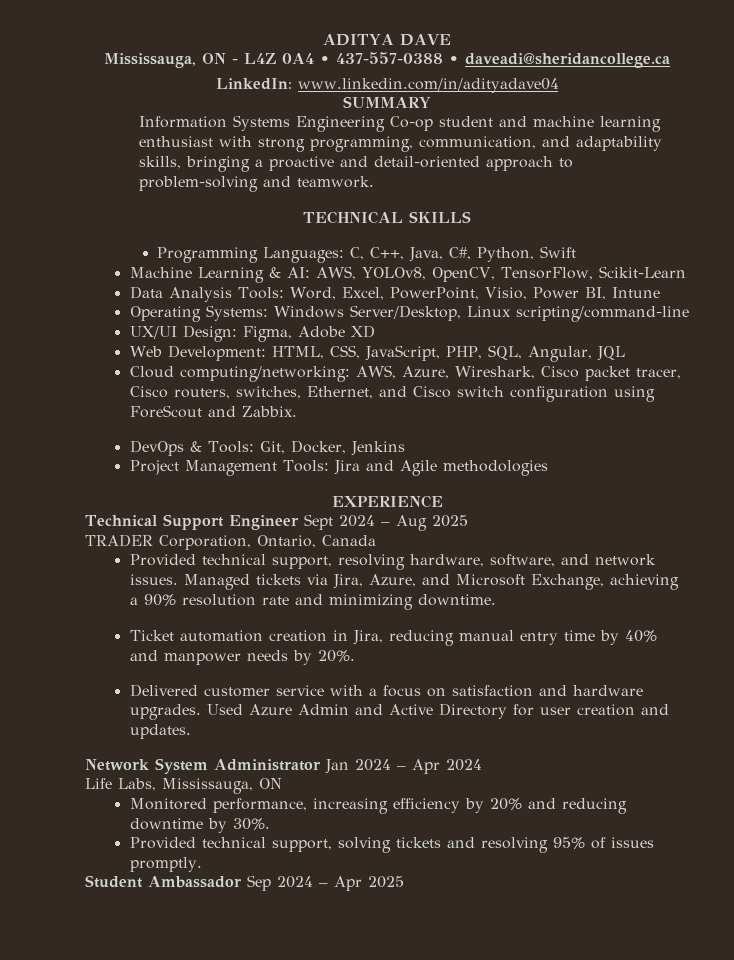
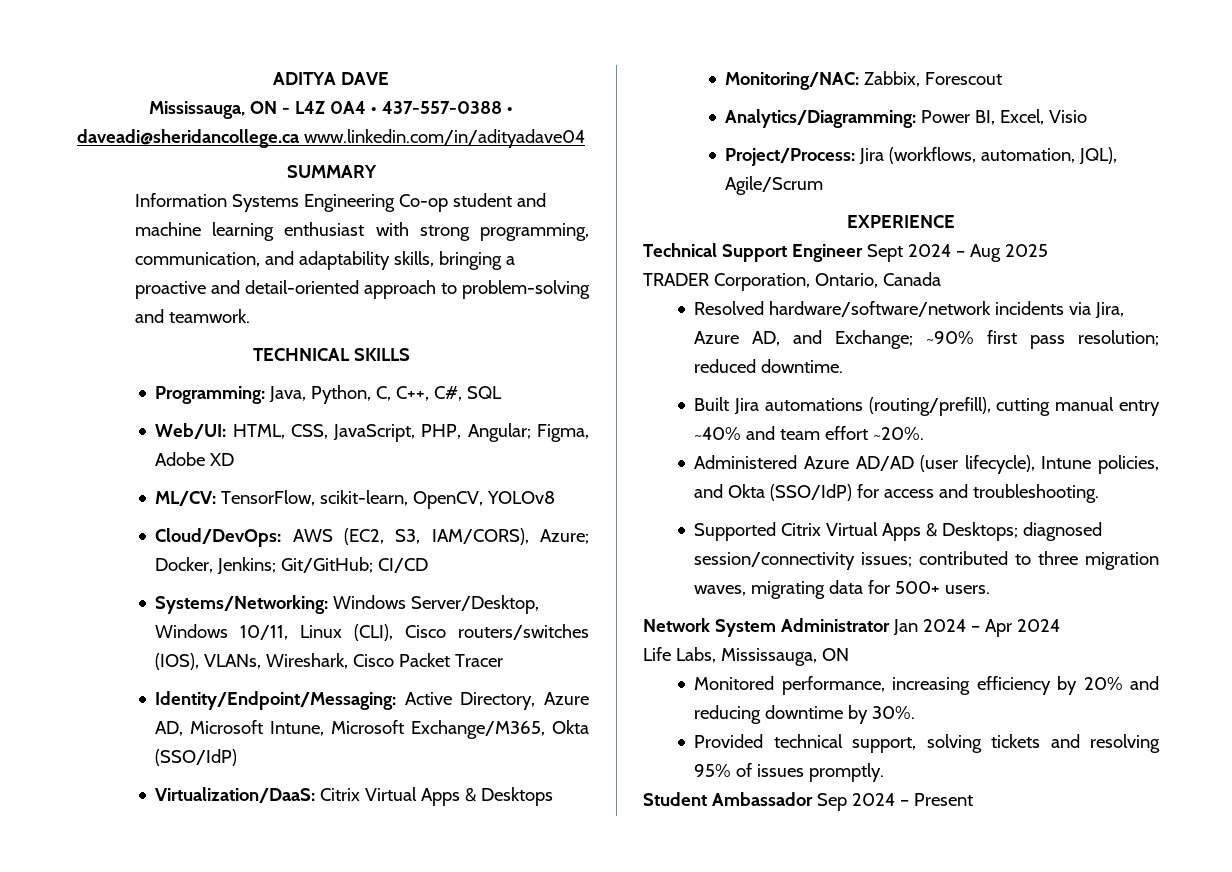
[215,78,292,90] // LinkedIn: -> (300, 138) none
[157,246,577,263] [129,266,686,283] [129,286,660,302] [129,305,689,322] [129,325,375,342] [129,345,625,362] [129,365,681,382] [129,386,655,402] [129,405,297,418] [129,440,405,456] [129,460,548,476] Programming Languages: C, C++, Java, C#, Python, Swift // Machine Learning & AI: AWS, YOLOv8, OpenCV, TensorFlow, Scikit-Learn // Data Analysis Tools: Word, Excel, PowerPoint, Visio, Power BI, Intune // Operating Systems: Windows Server/Desktop, Linux scripting/command-line // UX/UI Design: Figma, Adobe XD // Web Development: HTML, CSS, JavaScript, PHP, SQL, Angular, JQL // Cloud computing/networking: AWS, Azure, Wireshark, Cisco packet tracer, Cisco routers, switches, Ethernet, and Cisco switch configuration using ForeScout and Zabbix. // DevOps & Tools: Git, Docker, Jenkins // Project Management Tools: Jira and Agile methodologies -> [155,385,503,404] [155,423,589,442] [155,452,235,466] [155,490,556,509] [155,528,589,547] [155,557,429,575] [155,595,540,614] [155,624,589,641] [155,653,504,670] [155,691,589,710] [155,720,589,739] [155,749,238,766] [155,787,554,806] [725,71,1003,90] [725,109,1088,128] [725,147,1118,166] [725,176,824,195] Programming: Java, Python, C, C++, C#, SQL // Web/UI: HTML, CSS, JavaScript, PHP, Angular; Figma, Adobe XD // ML/CV: TensorFlow, scikit-learn, OpenCV, YOLOv8 // Cloud/DevOps: AWS (EC2, S3, IAM/CORS), Azure; Docker, Jenkins; Git/GitHub; CI/CD // Systems/Networking: Windows Server/Desktop, Windows 10/11, Linux (CLI), Cisco routers/switches (IOS), VLANs, Wireshark, Cisco Packet Tracer // Identity/Endpoint/Messaging: Active Directory, Azure AD, Microsoft Intune, Microsoft Exchange/M365, Okta (SSO/IdP) // Virtualization/DaaS: Citrix Virtual Apps & Desktops // Monitoring/NAC: Zabbix, Forescout // Analytics/Diagramming: Power BI, Excel, Visio // Project/Process: Jira (workflows, automation, JQL), Agile/Scrum
[129,554,656,570] [129,574,679,590] [129,594,496,610] [129,630,657,646] [129,650,355,665] [129,684,643,697] [129,703,669,720] [129,724,191,739] Provided technical support, resolving hardware, software, and network issues. Managed tickets via Jira, Azure, and Microsoft Exchange, achieving a 90% resolution rate and minimizing downtime. // Ticket automation creation in Jira, reducing manual entry time by 40% and manpower needs by 20%. // Delivered customer service with a focus on satisfaction and hardware upgrades. Used Azure Admin and Active Directory for user creation and updates. -> [694,301,1125,319] [694,330,1159,349] [694,359,844,373] [694,397,1160,416] [694,426,925,440] [694,455,1159,474] [694,484,1100,503] [694,522,1103,541] [694,551,1159,570] [694,580,991,599] Resolved hardware/software/network incidents via Jira, Azure AD, and Exchange; ~90% first pass resolution; reduced downtime. // Built Jira automations (routing/prefill), cutting manual entry ~40% and team effort ~20%. // Administered Azure AD/AD (user lifecycle), Intune policies, and Okta (SSO/IdP) for access and troubleshooting. // Supported Citrix Virtual Apps & Desktops; diagnosed session/connectivity issues; contributed to three migration waves, migrating data for 500+ users.
[334,876,404,891] Apr 2025 -> [913,793,973,806] Present

